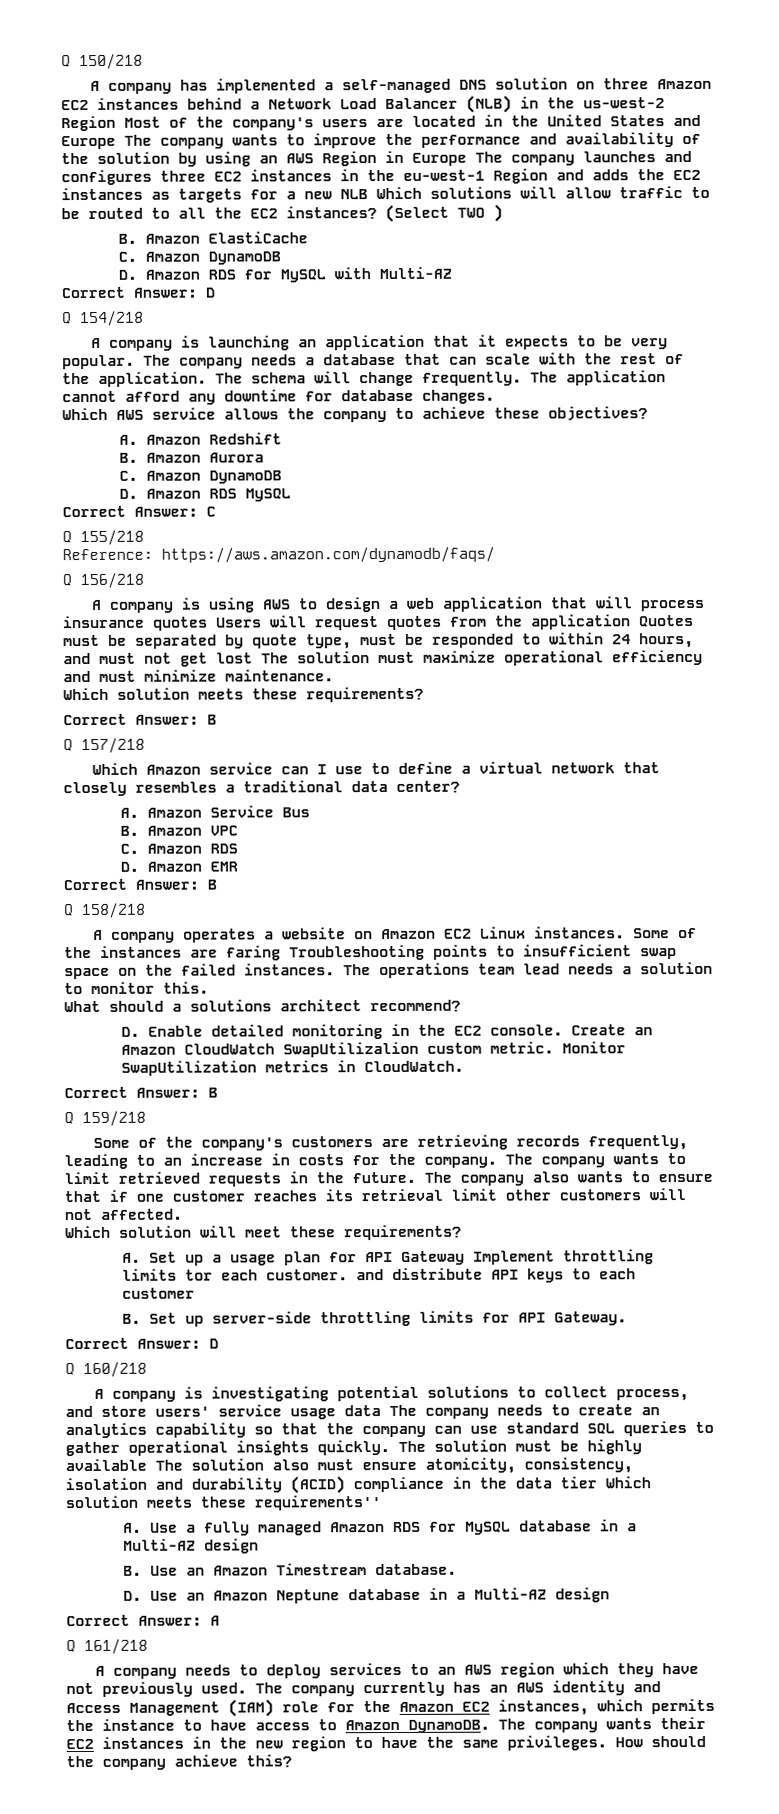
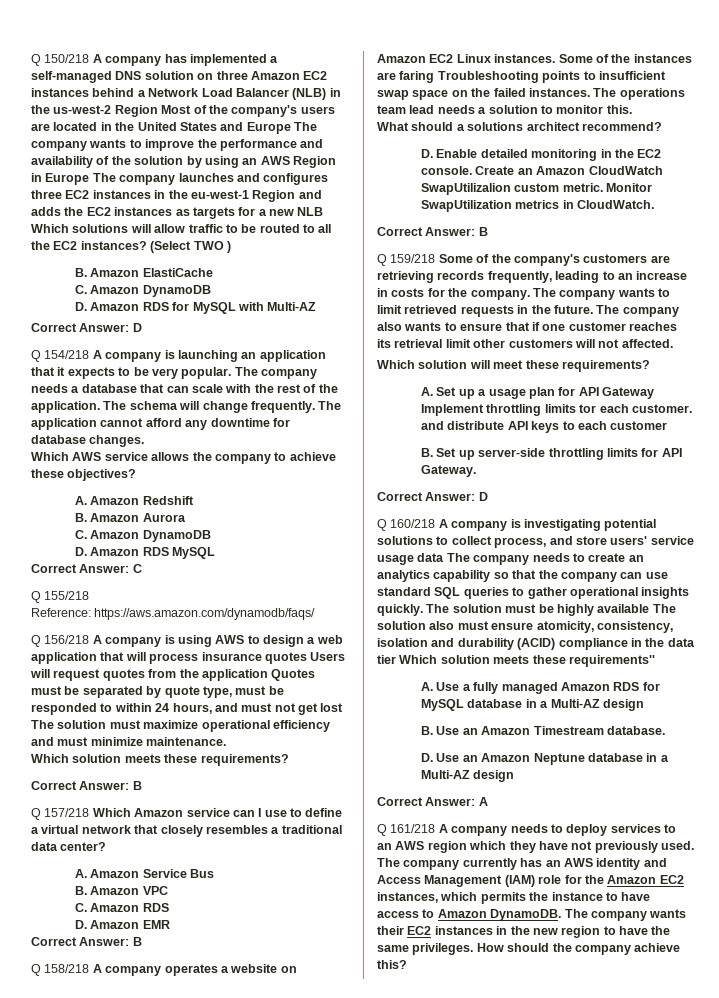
(143, 61) // -> (90, 58) none
(144, 318) // -> (90, 354) none
(144, 580) // -> (90, 639) none
(145, 745) // -> (90, 812) none
(146, 910) // -> (90, 968) none
(146, 1118) // -> (436, 258) none
(147, 1369) // -> (436, 523) none
(148, 1646) // -> (436, 828) none

